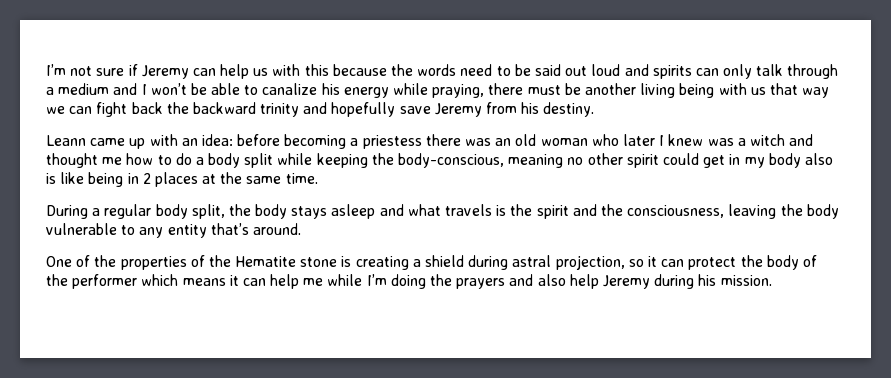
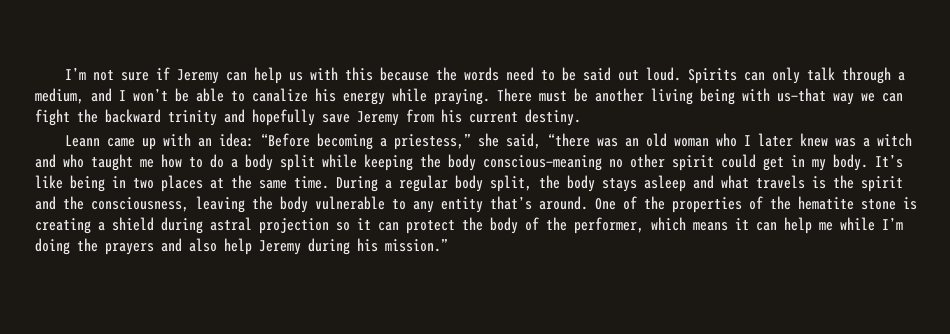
[591,64,692,79] loud and spirits -> [646,67,738,84] loud. Spirits
[58,83,110,95] medium -> [35,88,84,104] medium,
[432,83,524,98] praying, there -> [434,88,532,105] praying. There
[750,83,798,95] us that -> [777,88,826,102] us—that
[131,102,163,114] back -> (70, 117) none
(540, 108) none -> [469,112,518,123] current
[237,134,281,146] before -> [261,133,311,147] “Before
[362,134,461,149] priestess there -> [394,133,591,150] priestess,” she said, “there
[622,134,665,146] later I -> [744,133,794,147] I later
[46,153,98,168] thought -> [63,154,133,171] who taught
[398,153,564,168] body-conscious, meaning -> [448,154,602,171] body conscious—meaning
[768,153,833,168] [46,173,56,184] body also is -> [833,154,903,171] body. It’s
[142,173,151,184] 2 -> [133,178,154,189] two
(318, 178) // -> (329, 182) none
(301, 229) // -> (588, 203) none
[235,256,297,267] Hematite -> [798,196,854,210] hematite
[555,255,625,270] projection, -> [259,218,329,234] projection
[72,274,138,289] performer -> [574,217,644,234] performer,
[720,275,772,286] mission. -> [385,238,448,252] mission.”

